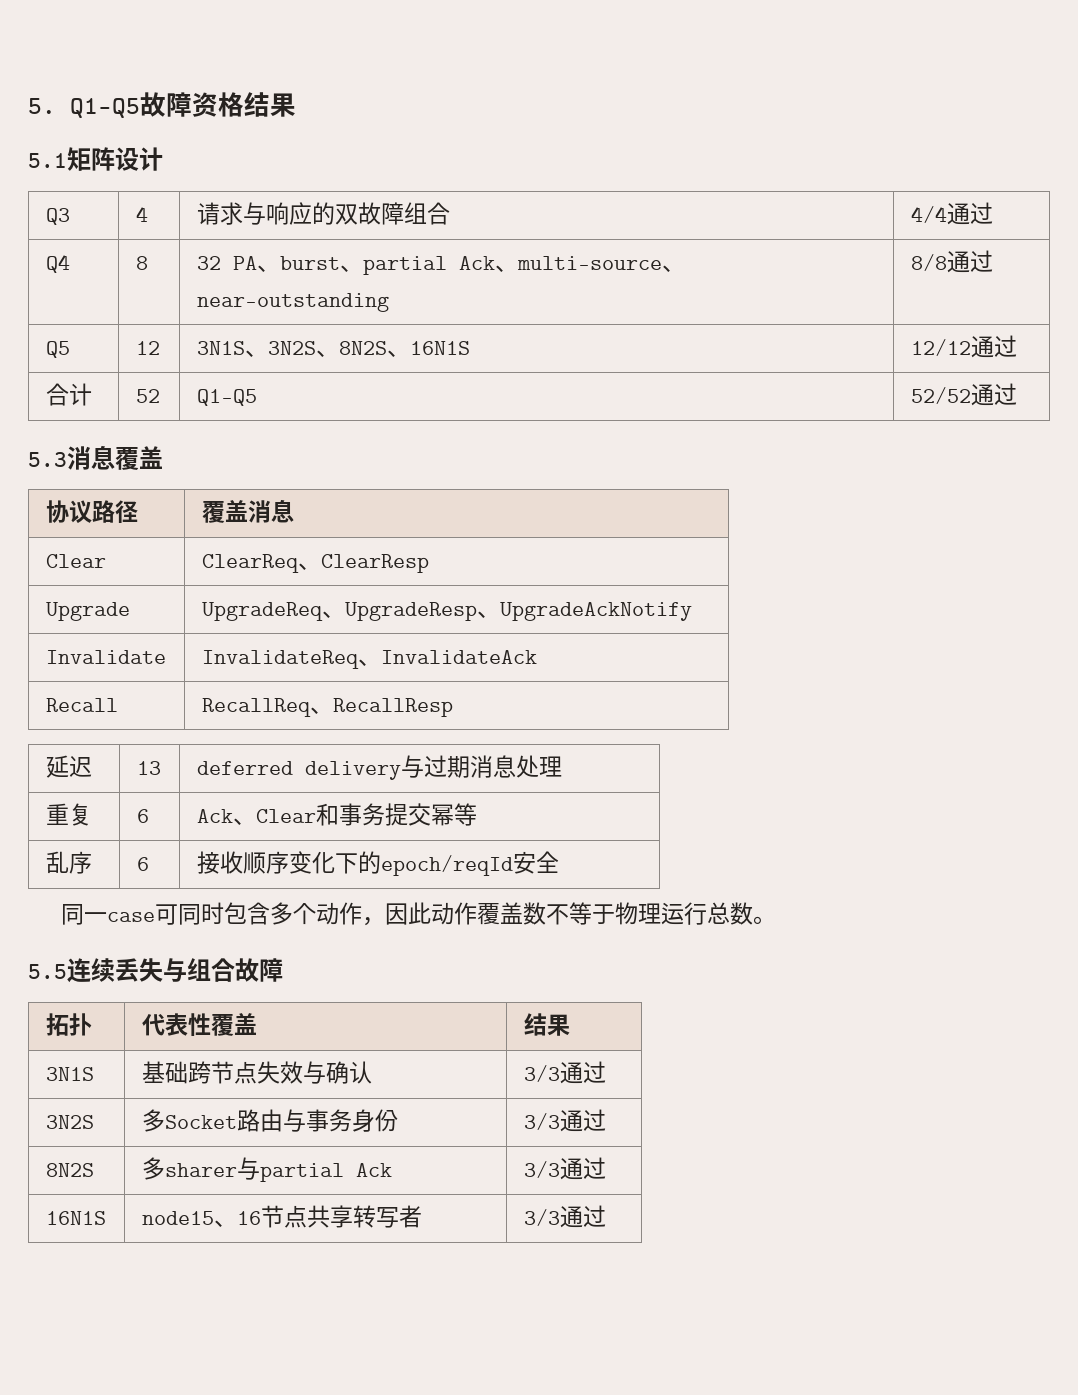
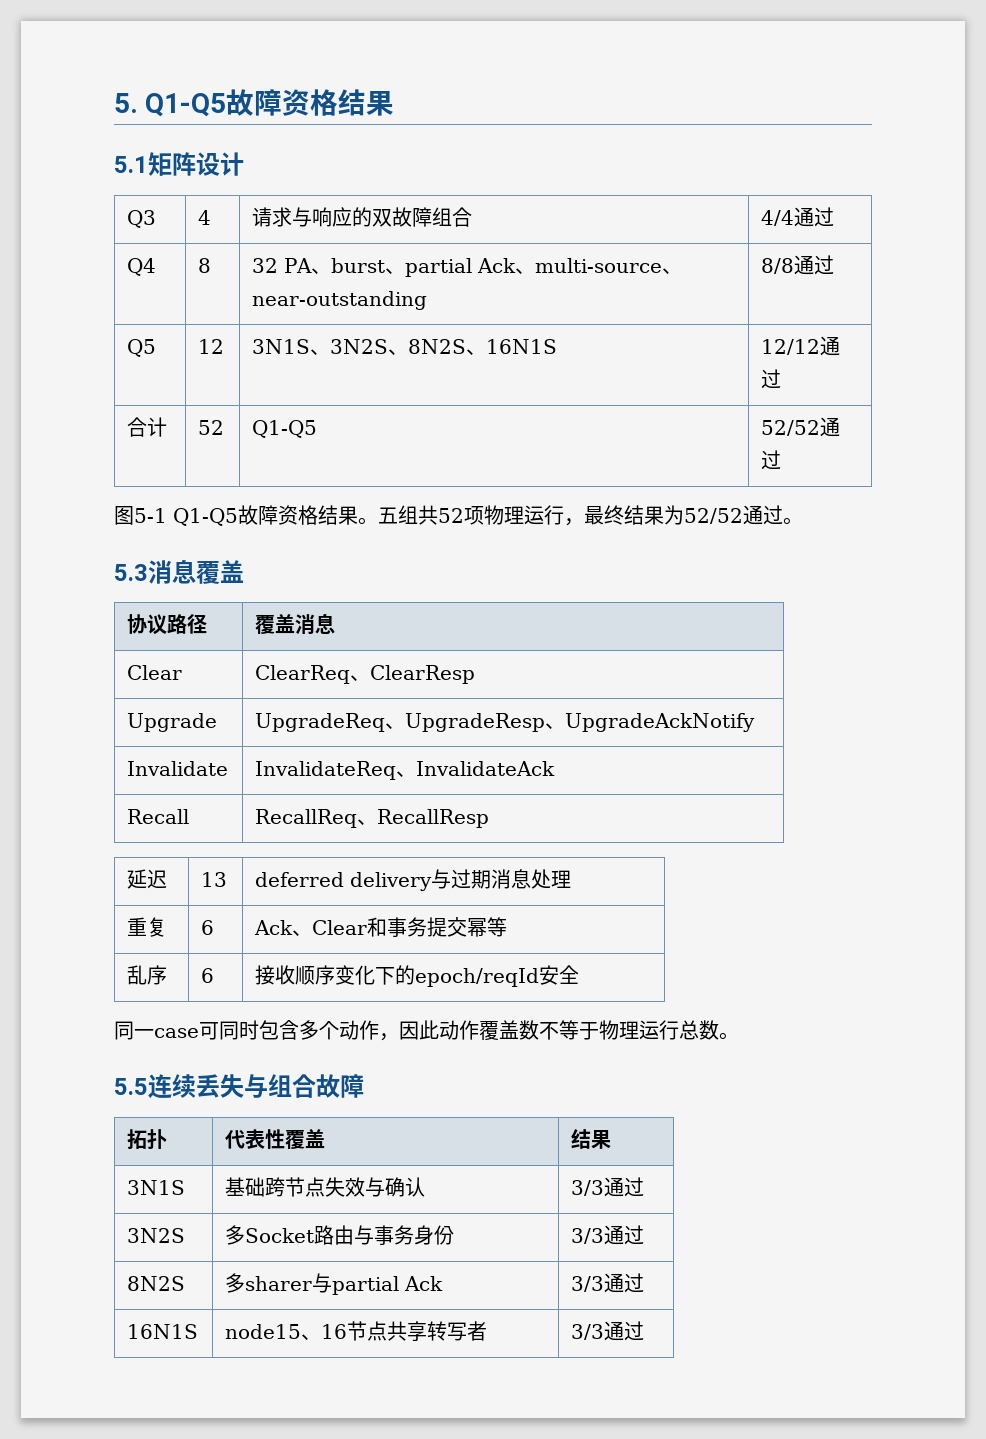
(1017, 394) none -> [114,505,803,526] // 图5-1 Q1-Q5故障资格结果。五组共52项物理运行，最终结果为52/52通过。

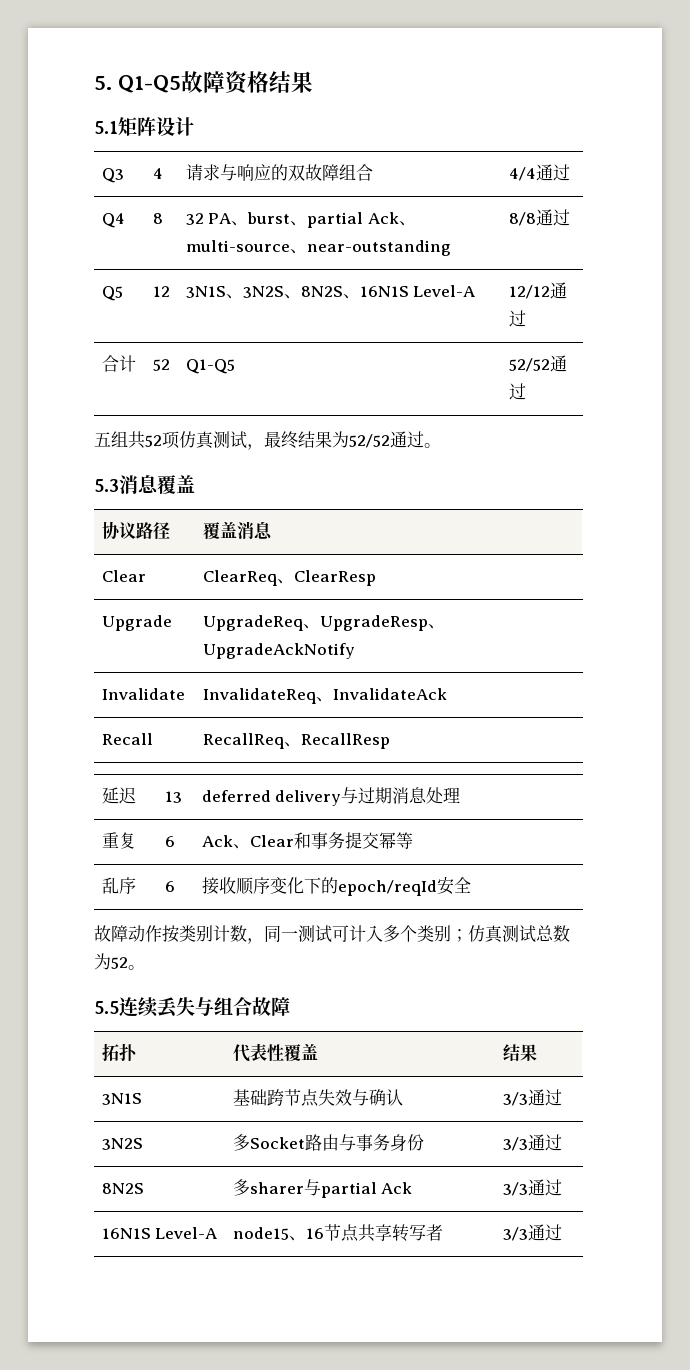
(558, 346) none -> [413,285,476,297] Level-A
[114,505,378,526] 图5-1 Q1-Q5故障资格结果。 -> (526, 391) none
[484,505,564,525] 物理运行 -> [179,431,247,449] 仿真测试
[114,1020,719,1041] 同一case可同时包含多个动作，因此动作覆盖数不等于物理运行总数 -> [94,925,570,944] [94,953,128,970] 故障动作按类别计数，同一测试可计入多个类别；仿真测试总数为52
(199, 1331) none -> [155,1227,218,1239] Level-A

